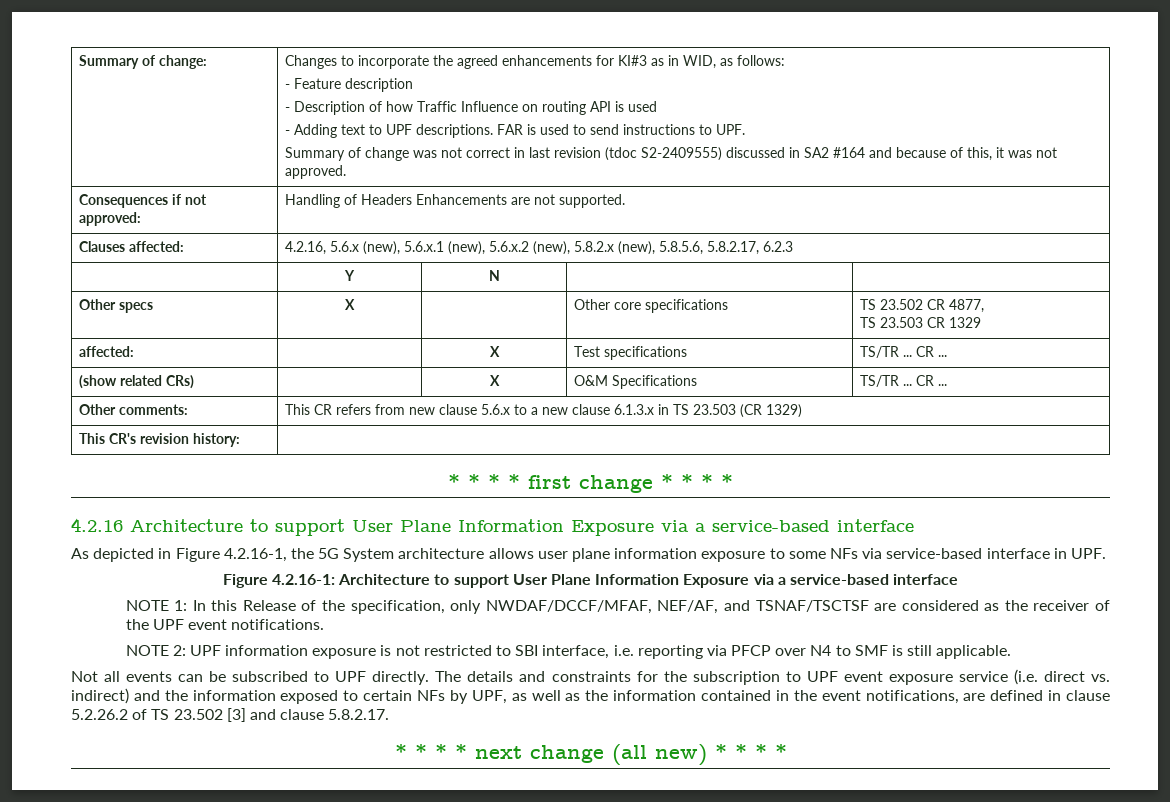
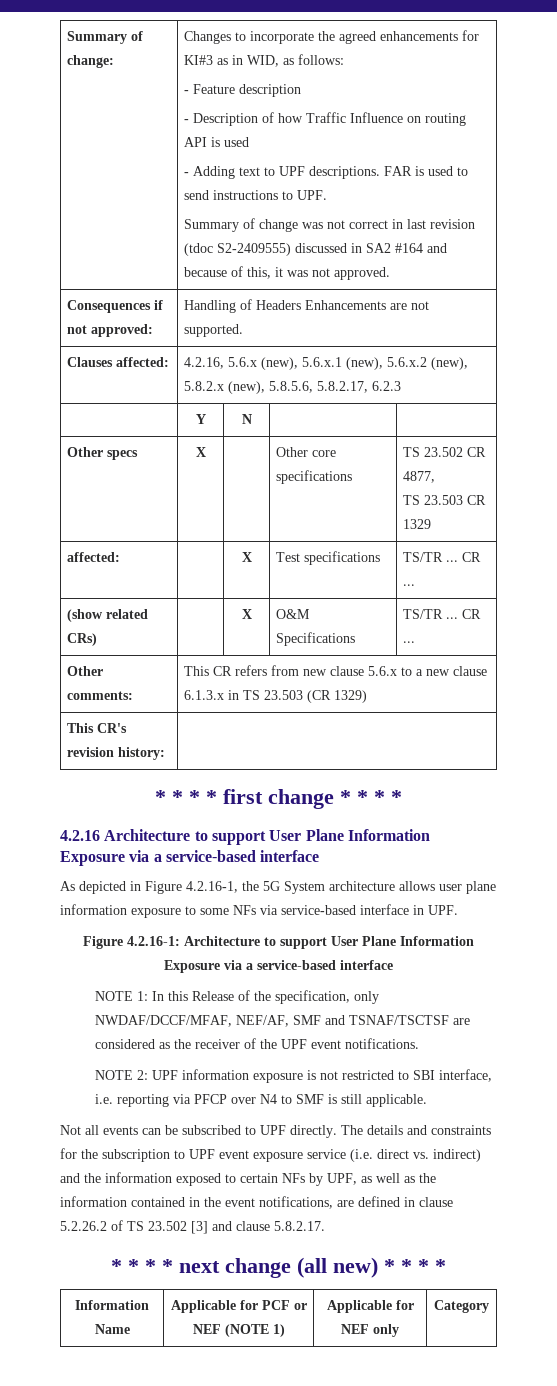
(719, 607) none -> [293,1015,322,1025] SMF
(787, 751) none -> [75,1300,149,1310] [94,1324,130,1334] [170,1300,307,1313] [192,1324,285,1337] [326,1300,414,1313] [341,1324,399,1337] [434,1300,489,1313] // Information Name | Applicable for PCF or NEF (NOTE 1) | Applicable for NEF only | Category

